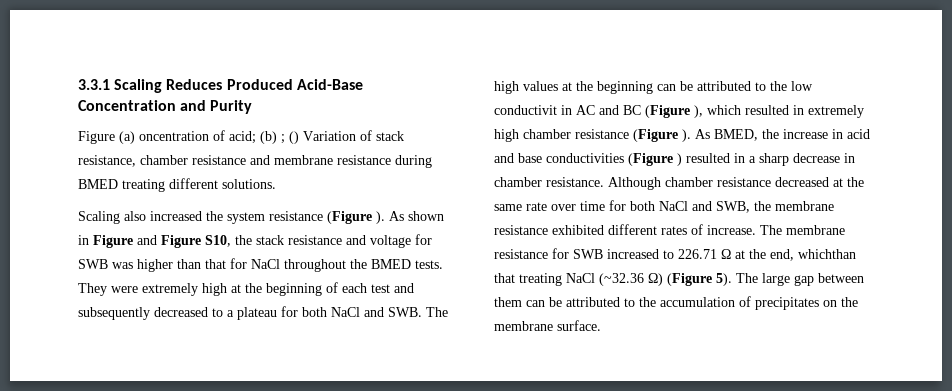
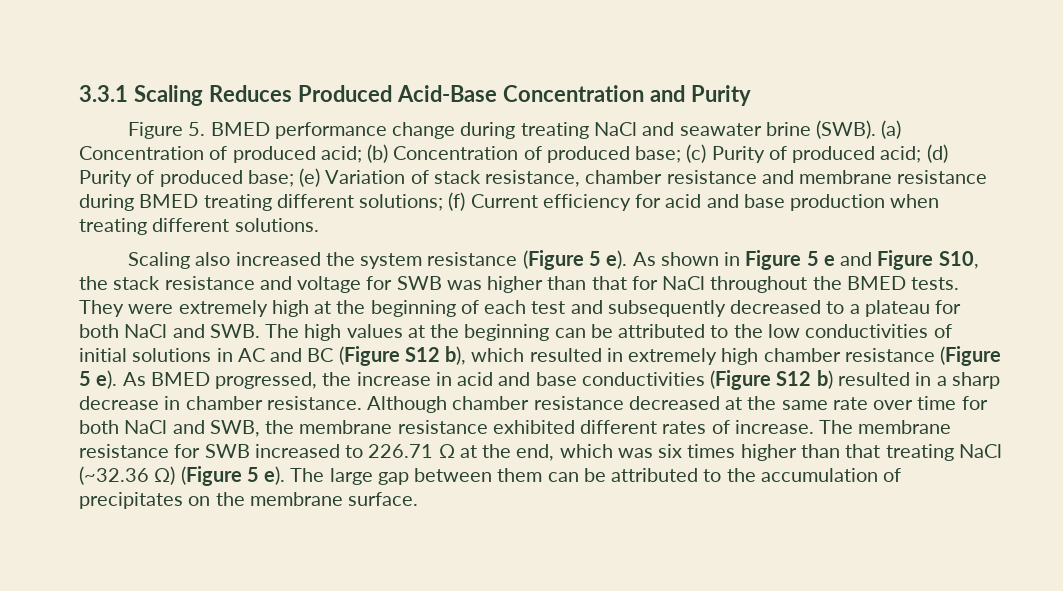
[119,130,299,144] (a) oncentration of acid; (b) ; () -> [188,120,902,139] [79,144,948,163] [79,168,321,187] 5. BMED performance change during treating NaCl and seawater brine (SWB). (a) Concentration of produced acid; (b) Concentration of produced base; (c) Purity of produced acid; (d) Purity of produced base; (e)
(218, 183) none -> [359,192,940,211] [79,218,230,235] solutions; (f) Current efficiency for acid and base production when treating different
[376,211,385,224] ). -> [588,250,628,269] 5 e).
(133, 241) none -> [806,251,835,266] 5 e
[494,105,557,115] conductivit -> [805,324,952,338] [79,348,212,362] conductivities of initial solutions
[694,105,703,118] ), -> [404,346,467,365] S12 b),
[682,129,758,142] ). As BMED, -> [79,370,318,389] 5 e). As BMED progressed,
[677,153,682,166] ) -> [776,370,833,389] S12 b)
[798,249,856,259] whichthan -> [559,444,840,461] which was six times higher than
[716,273,732,286] 5). -> [246,466,286,485] 5 e).

